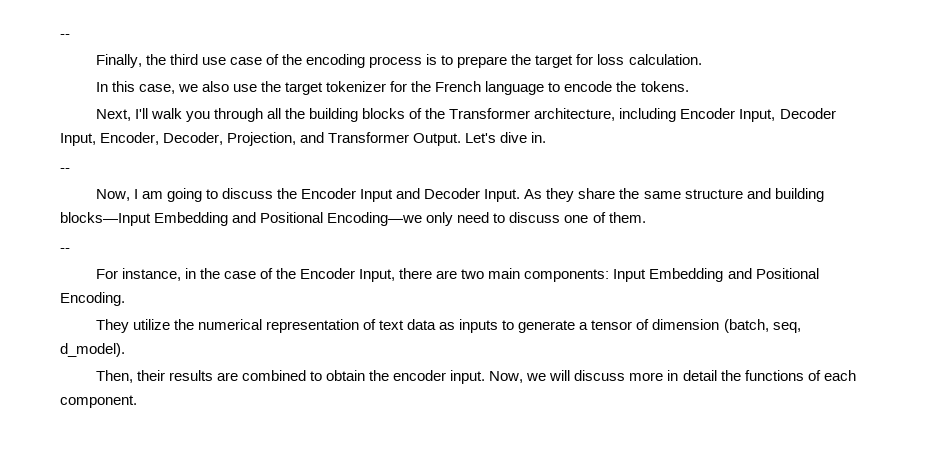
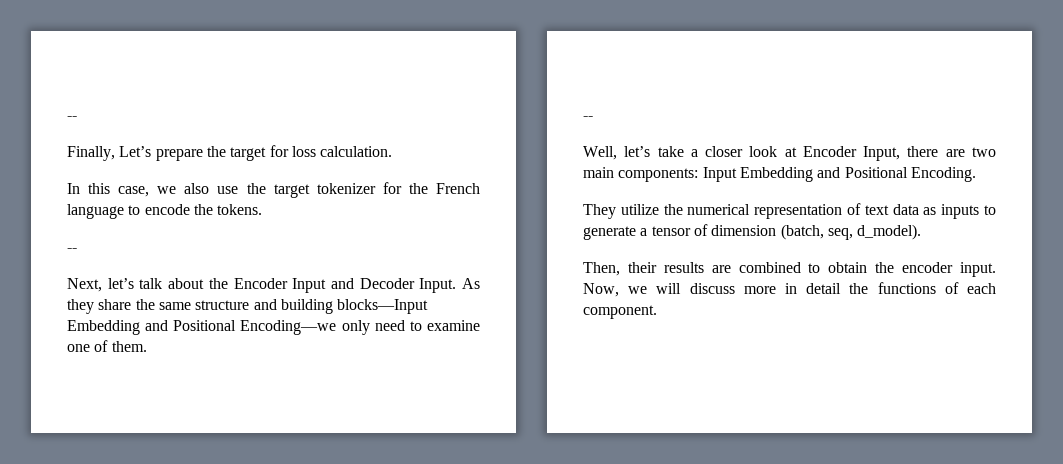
[145,54,454,68] the third use case of the encoding process is to -> [119,146,152,157] Let’s
[95,108,836,122] [60,132,547,146] [60,168,70,172] [95,188,273,202] Next, I'll walk you through all the building blocks of the Transformer architecture, including Encoder Input, Decoder Input, Encoder, Decoder, Projection, and Transformer Output. Let's dive in. // -- // Now, I am going to discuss -> [67,248,77,252] [67,278,205,292] -- // Next, let’s talk about
[509,212,561,223] discuss -> [427,320,481,331] examine
[95,268,296,281] For instance, in the case of the -> [583,146,797,160] Well, let’s take a closer look at

